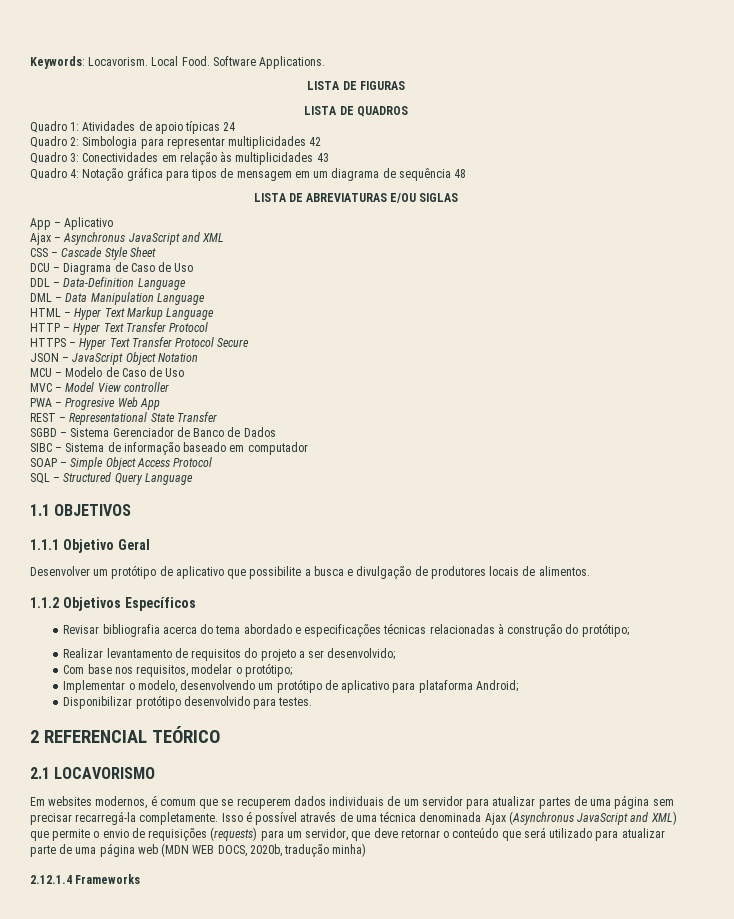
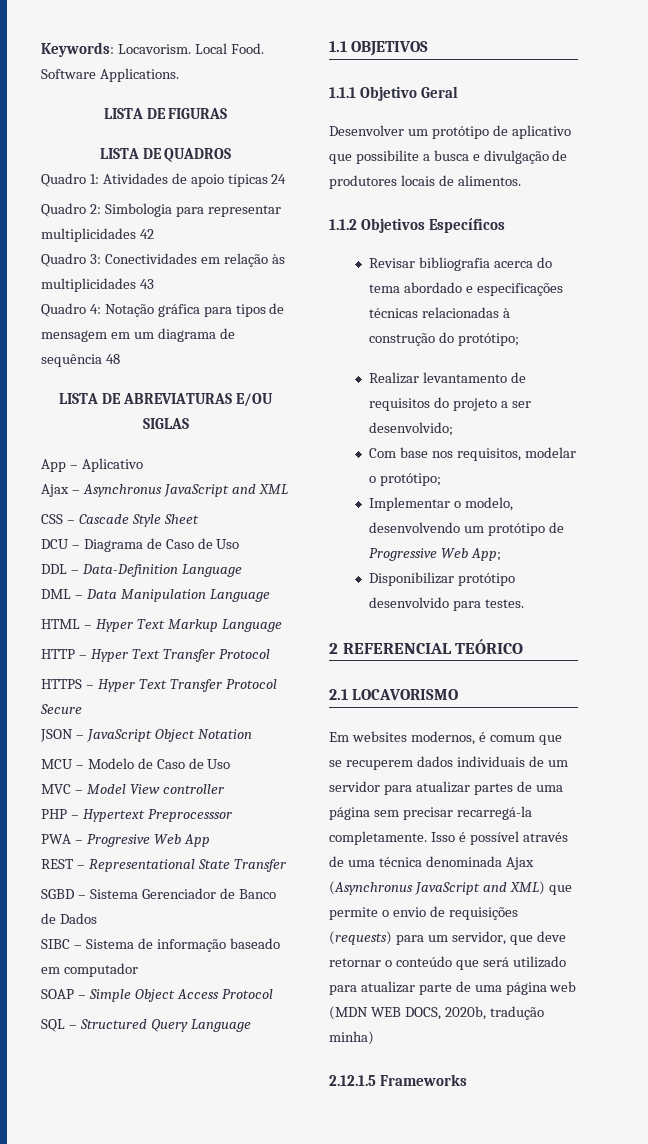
(169, 387) none -> [41,809,232,822] // PHP – Hypertext Preprocesssor
[341,680,518,693] aplicativo para plataforma Android; -> [369,548,501,561] Progressive Web App;
[30,875,72,884] 2.12.1.4 -> [329,1075,376,1086] 2.12.1.5

